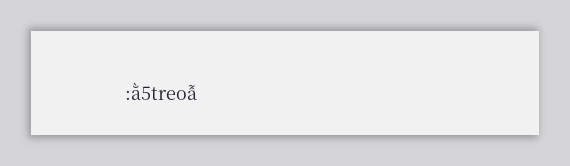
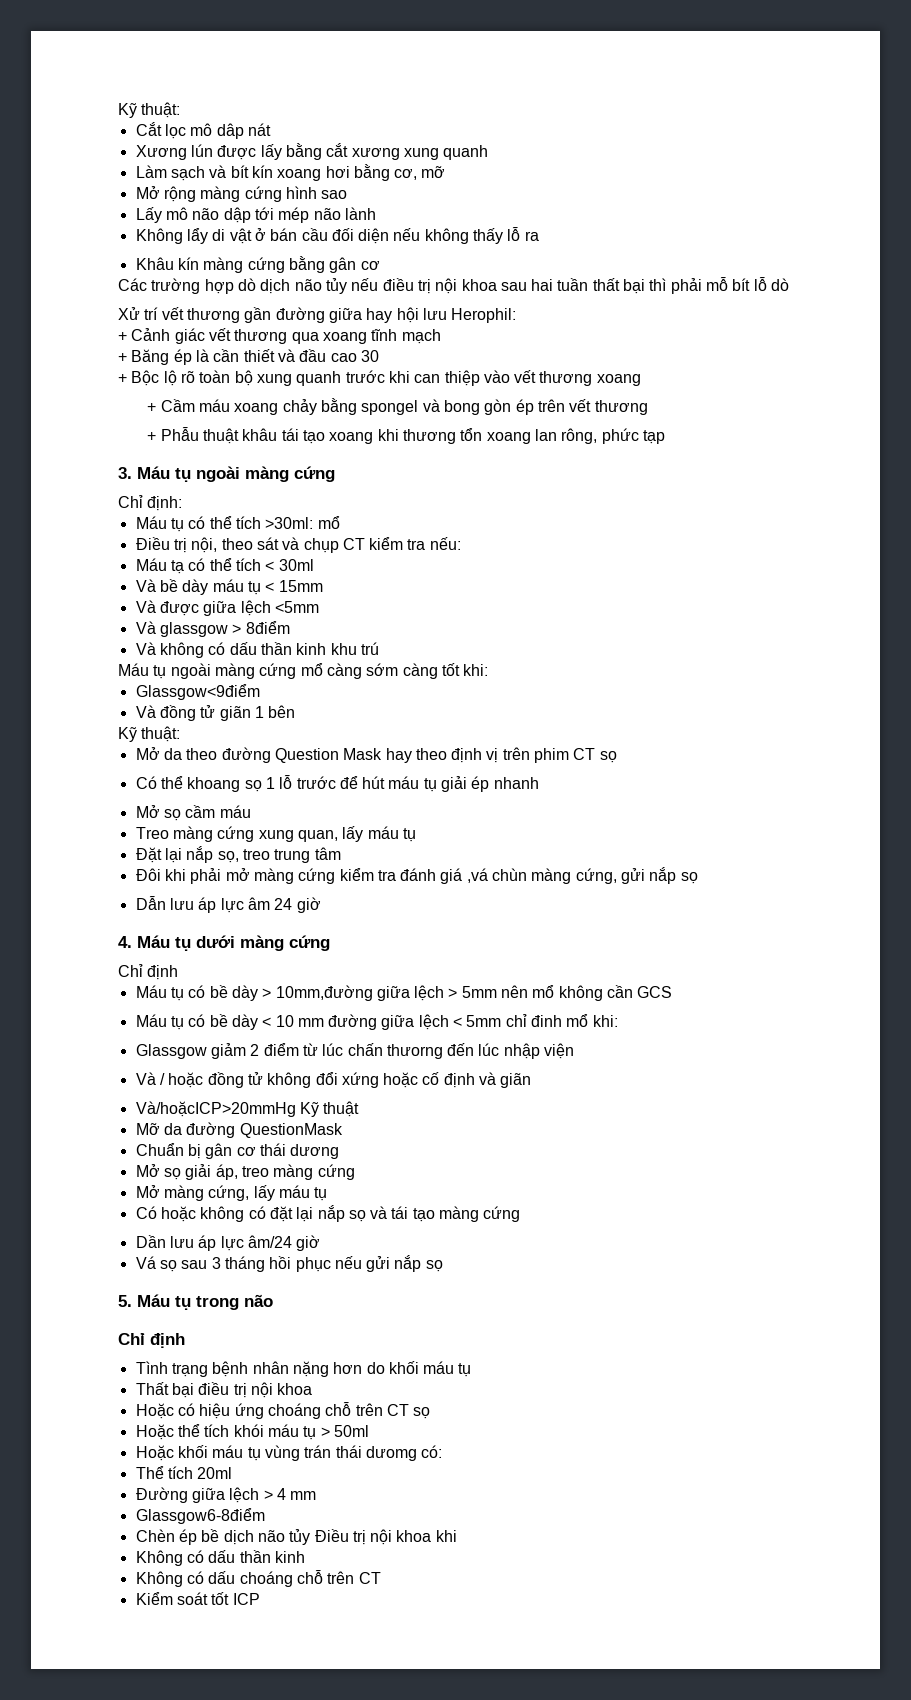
[125,82,197,100] :ằ5treoẫ -> [118,102,181,118] [135,122,271,139] [135,143,489,160] [135,164,446,181] [135,186,348,202] [135,207,376,223] [135,227,539,244] [135,256,380,273] [118,277,790,294] [118,307,517,323] [118,328,441,344] [118,349,379,365] [118,370,641,386] [147,398,648,415] [147,427,665,444] [118,466,335,482] [118,495,183,511] [135,516,340,532] [135,537,461,553] [135,558,314,574] [135,579,323,595] [135,600,319,616] [135,621,290,637] [135,642,379,658] [118,663,489,679] [135,684,260,700] [135,705,296,721] [118,726,181,742] [135,747,617,763] [135,775,539,792] [135,805,251,821] [135,826,416,842] [135,846,341,863] [135,867,698,884] [135,896,321,913] [118,935,330,951] [118,964,179,980] [135,985,673,1001] [135,1014,618,1030] [135,1043,575,1059] [135,1072,532,1088] [135,1101,360,1117] [135,1122,343,1138] [135,1143,340,1159] [135,1164,355,1180] [135,1185,328,1201] [135,1205,521,1222] [135,1235,321,1251] [135,1255,443,1272] [118,1294,273,1310] [118,1333,185,1348] [135,1361,472,1377] [135,1382,313,1398] [135,1402,431,1419] [135,1424,369,1440] [135,1445,443,1461] [135,1466,233,1479] [135,1487,317,1503] [135,1508,265,1524] [135,1529,457,1545] [135,1550,305,1566] [135,1570,381,1587] [135,1592,260,1605] Kỹ thuật: // Cắt lọc mô dâp nát // Xương lún được lấy bằng cắt xương xung quanh // Làm sạch và bít kín xoang hơi bằng cơ, mỡ // Mở rộng màng cứng hình sao // Lấy mô não dập tới mép não lành // Không lẩy di vật ở bán cầu đối diện nếu không thấy lỗ ra // Khâu kín màng cứng bằng gân cơ // Các trường hợp dò dịch não tủy nếu điều trị nội khoa sau hai tuần thất bại thì phải mỗ bít lỗ dò // Xử trí vết thương gần đường giữa hay hội lưu Herophil: // + Cảnh giác vết thương qua xoang tĩnh mạch // + Băng ép là cần thiết và đầu cao 30 // + Bộc lộ rõ toàn bộ xung quanh trước khi can thiệp vào vết thương xoang // + Cầm máu xoang chảy bằng spongel và bong gòn ép trên vết thương // + Phẫu thuật khâu tái tạo xoang khi thương tổn xoang lan rông, phức tạp // 3. Máu tụ ngoài màng cứng // Chỉ định: // Máu tụ có thể tích >30ml: mổ // Điều trị nội, theo sát và chụp CT kiểm tra nếu: // Máu tạ có thể tích < 30ml // Và bề dày máu tụ < 15mm // Và được giữa lệch <5mm // Và glassgow > 8điểm // Và không có dấu thần kinh khu trú // Máu tụ ngoài màng cứng mổ càng sớm càng tốt khi: // Glassgow<9điểm // Và đồng tử giãn 1 bên // Kỹ thuật: // Mở da theo đường Question Mask hay theo định vị trên phim CT sọ // Có thể khoang sọ 1 lỗ trước để hút máu tụ giải ép nhanh // Mở sọ cầm máu // Treo màng cứng xung quan, lấy máu tụ // Đặt lại nắp sọ, treo trung tâm // Đôi khi phải mở màng cứng kiểm tra đánh giá ,vá chùn màng cứng, gửi nắp sọ // Dẫn lưu áp lực âm 24 giờ // 4. Máu tụ dưới màng cứng // Chỉ định // Máu tụ có bề dày > 10mm,đường giữa lệch > 5mm nên mổ không cần GCS // Máu tụ có bề dày < 10 mm đường giữa lệch < 5mm chỉ đinh mổ khi: // Glassgow giảm 2 điểm từ lúc chấn thưorng đến lúc nhập viện // Và / hoặc đồng tử không đổi xứng hoặc cố định và giãn // Và/hoặcICP>20mmHg Kỹ thuật // Mỡ da đường QuestionMask // Chuẩn bị gân cơ thái dương // Mở sọ giải áp, treo màng cứng // Mở màng cứng, lấy máu tụ // Có hoặc không có đặt lại nắp sọ và tái tạo màng cứng // Dần lưu áp lực âm/24 giờ // Vá sọ sau 3 tháng hồi phục nếu gửi nắp sọ // 5. Máu tụ trong não // Chỉ định // Tình trạng bệnh nhân nặng hơn do khối máu tụ // Thất bại điều trị nội khoa // Hoặc có hiệu ứng choáng chỗ trên CT sọ // Hoặc thể tích khói máu tụ > 50ml // Hoặc khối máu tụ vùng trán thái dưomg có: // Thể tích 20ml // Đường giữa lệch > 4 mm // Glassgow6-8điểm // Chèn ép bề dịch não tủy Điều trị nội khoa khi // Không có dấu thần kinh // Không có dấu choáng chỗ trên CT // Kiểm soát tốt ICP

